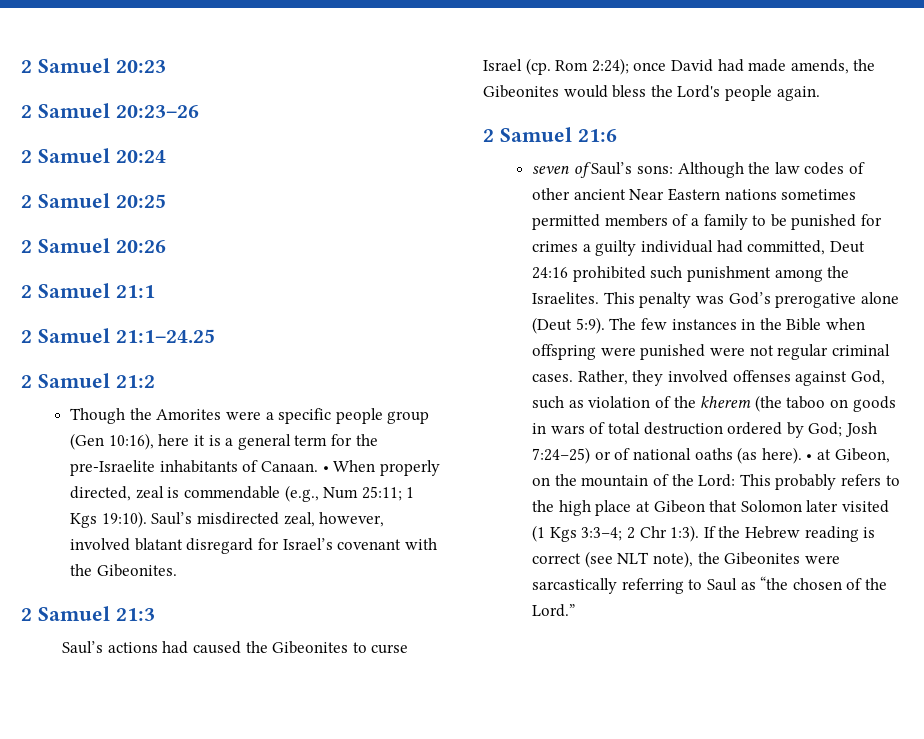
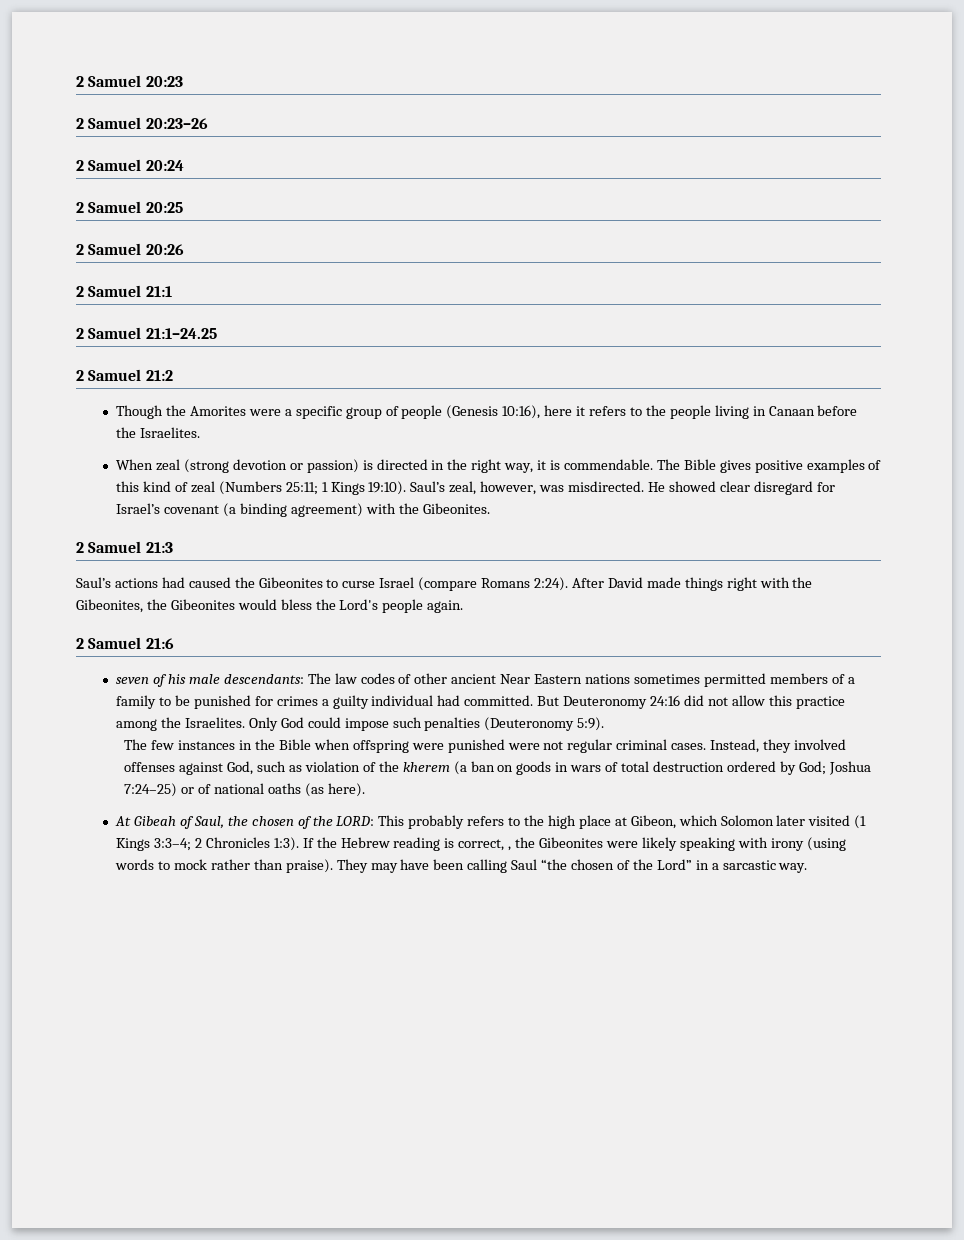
[335,408,430,424] [70,433,378,450] [70,460,440,476] [70,485,359,502] people group (Gen 10:16), here it is a general term for the pre-Israelite inhabitants of Canaan. • When properly directed, zeal is commendable (e.g., Num -> [345,405,858,419] [116,427,201,438] [116,459,882,473] [116,481,282,495] group of people (Genesis 10:16), here it refers to the people living in Canaan before the Israelites. // When zeal (strong devotion or passion) is directed in the right way, it is commendable. The Bible gives positive examples of this kind of zeal (Numbers
[70,513,98,528] Kgs -> [330,482,365,495] Kings
[196,512,279,525] misdirected -> (446, 486) none
[70,538,183,551] involved blatant -> [539,481,750,492] was misdirected. He showed clear
(402, 544) none -> [222,503,363,517] (a binding agreement)
[525,58,849,75] (cp. Rom 2:24); once David had made amends, -> [418,577,813,591] [76,599,143,613] (compare Romans 2:24). After David made things right with the Gibeonites,
[591,162,771,178] Saul’s sons: Although the -> [167,673,331,684] his male descendants: The
[747,240,865,255] [532,266,850,282] [532,292,899,308] [532,317,573,334] committed, Deut 24:16 prohibited such punishment among the Israelites. This penalty was God’s prerogative alone (Deut -> [464,695,845,709] [116,717,575,731] committed. But Deuteronomy 24:16 did not allow this practice among the Israelites. Only God could impose such penalties (Deuteronomy
(605, 325) none -> (605, 724) //
[577,370,628,385] Rather, -> [710,739,760,753] Instead,
[754,395,826,412] (the taboo -> [453,761,495,775] (a ban
[844,422,877,437] Josh -> [828,761,871,775] Joshua
[806,448,890,463] [532,474,736,487] • at Gibeon, on the mountain of the Lord: -> [115,816,375,829] // At Gibeah of Saul, the chosen of the LORD:
[653,500,738,513] Gibeon that -> [630,815,718,829] Gibeon, which
[549,527,577,542] Kgs -> [116,838,151,851] Kings
[639,526,667,538] Chr -> [205,837,270,848] Chronicles
[532,551,840,568] [532,576,887,594] [532,604,576,617] correct (see NLT note), the Gibeonites were sarcastically referring to Saul as “the chosen of the Lord.” -> [458,837,846,851] [115,859,808,873] correct, , the Gibeonites were likely speaking with irony (using words to mock rather than praise). They may have been calling Saul “the chosen of the Lord” in a sarcastic way.

